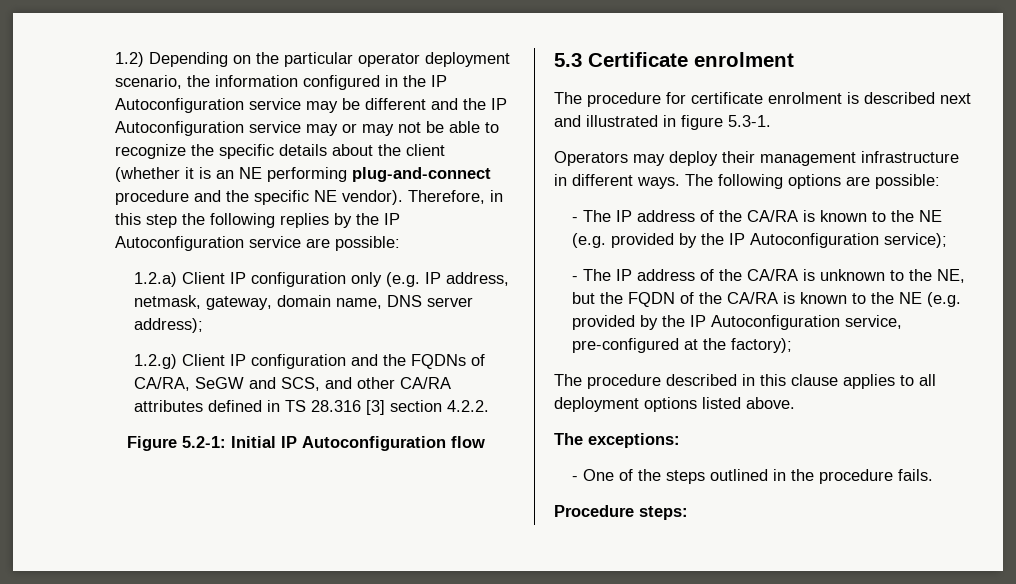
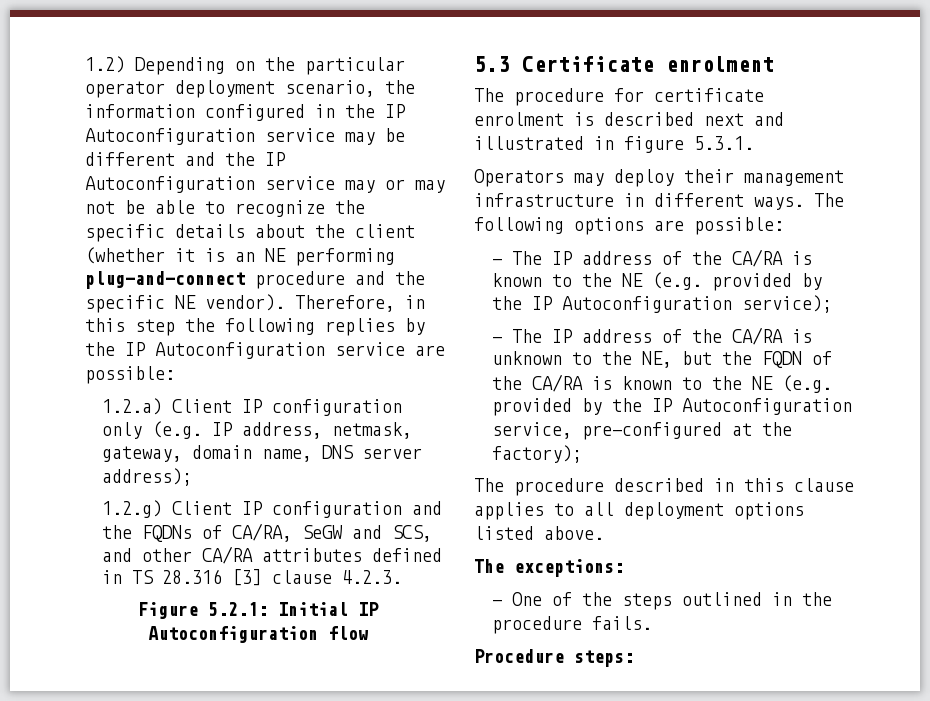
[389,400,489,412] section 4.2.2. -> [272,570,403,584] clause 4.2.3.
[181,436,226,448] 5.2-1: -> [208,602,268,616] 5.2.1:
[728,115,771,127] 5.3-1. -> [694,136,754,150] 5.3.1.

